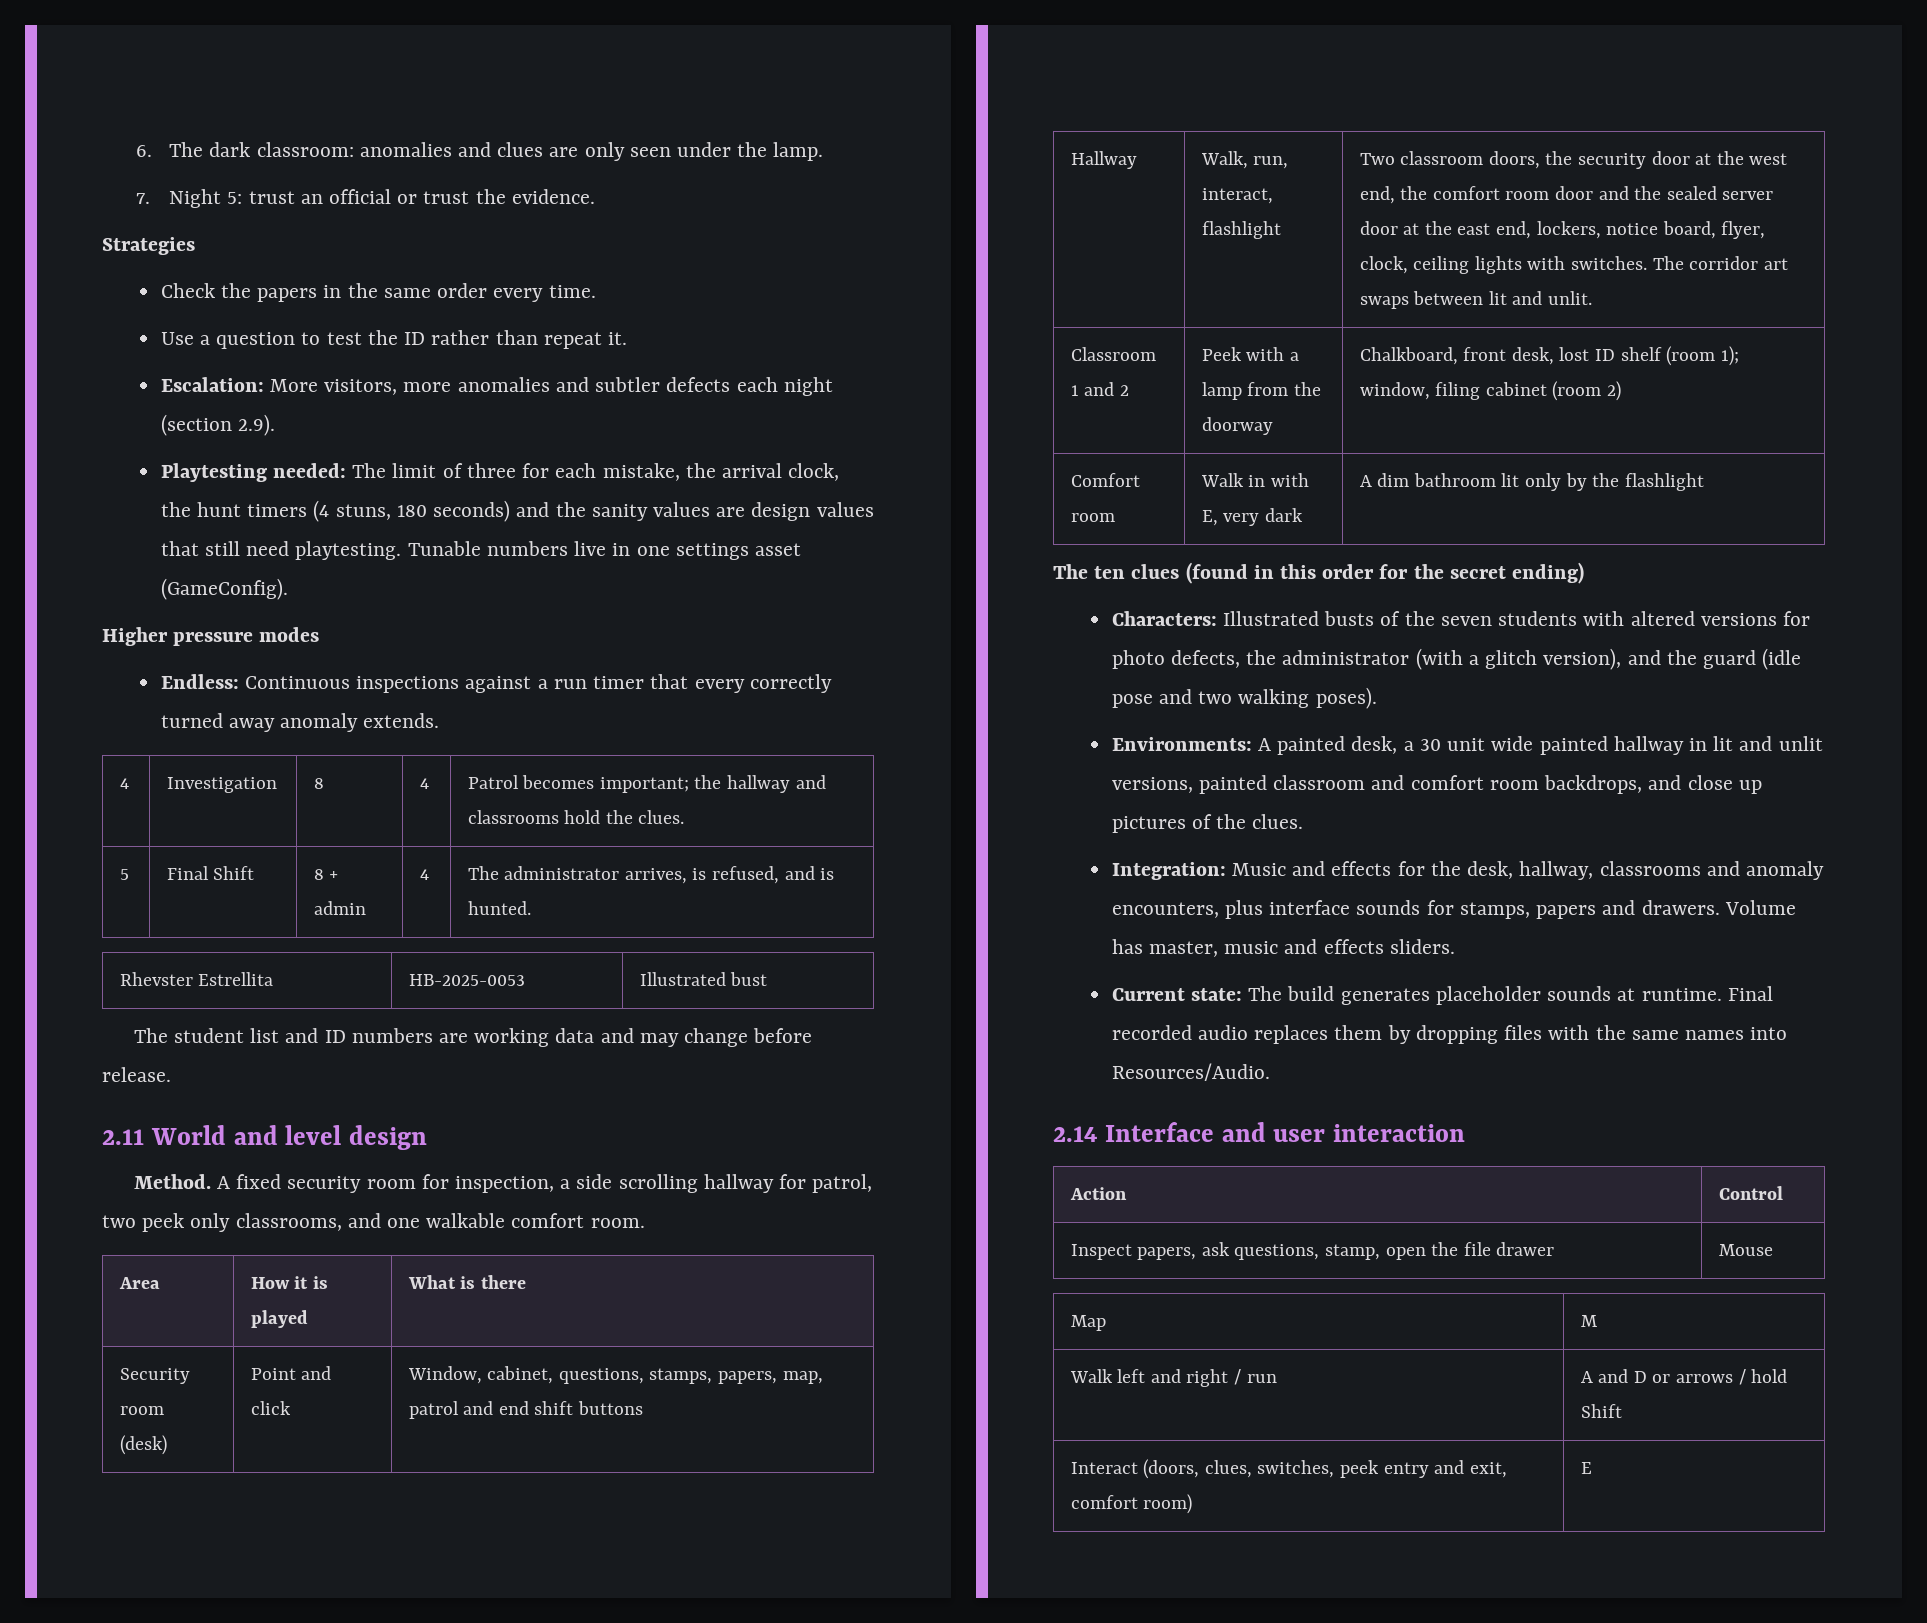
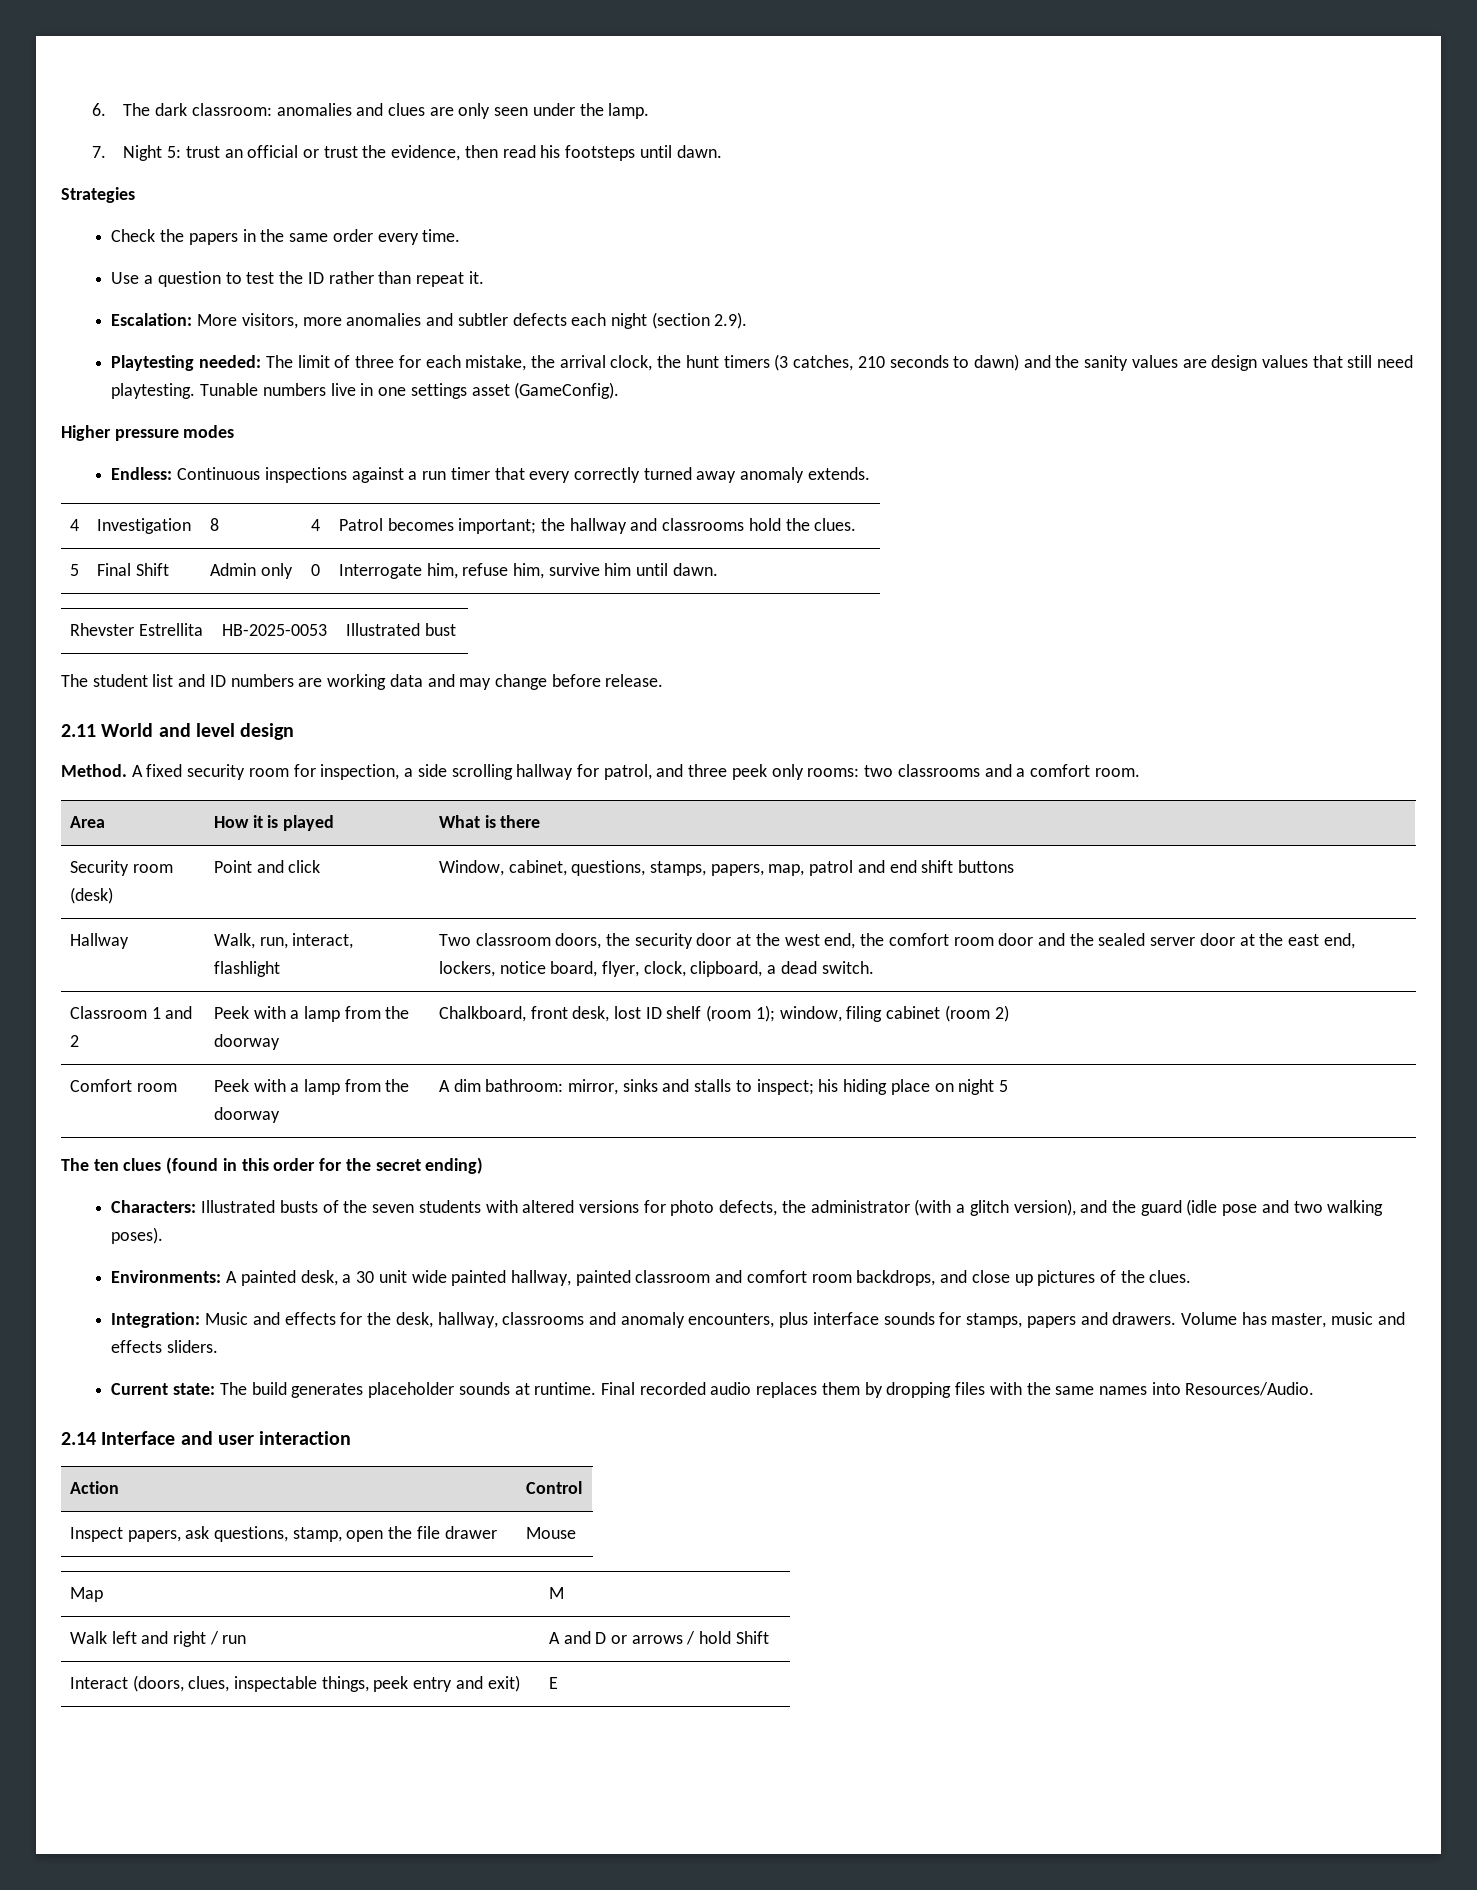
[511,189,595,204] evidence. -> [391,145,722,161] evidence, then read his footsteps until dawn.
[313,500,511,522] (4 stuns, 180 seconds) -> [774,354,1019,371] (3 catches, 210 seconds to dawn)
[313,869,339,880] [313,901,366,915] [419,869,429,880] [467,866,835,884] [467,901,531,915] 8 + admin | 4 | The administrator arrives, is refused, and is hunted. -> [209,563,293,579] [310,564,320,576] [338,563,718,579] Admin only | 0 | Interrogate him, refuse him, survive him until dawn.
[102,1213,506,1232] two peek only classrooms, and one walkable -> [656,764,1026,780] and three peek only rooms: two classrooms and a
[1413,256,1788,274] [1359,291,1593,309] ceiling lights with switches. The corridor art swaps between lit and unlit. -> [690,961,874,977] clipboard, a dead switch.
[1200,473,1309,487] [1201,508,1303,526] [1359,473,1704,491] Walk in with E, very dark | A dim bathroom lit only by the flashlight -> [213,1079,410,1095] [213,1107,280,1123] [438,1079,1008,1095] Peek with a lamp from the doorway | A dim bathroom: mirror, sinks and stalls to inspect; his hiding place on night 5
[1613,736,1823,755] [1111,777,1193,793] hallway in lit and unlit versions, -> [510,1270,571,1286] hallway,
[1257,1460,1335,1478] switches, -> [233,1676,369,1692] inspectable things,
[1469,1462,1507,1478] [1070,1494,1193,1514] exit, comfort room) -> [487,1675,520,1692] exit)

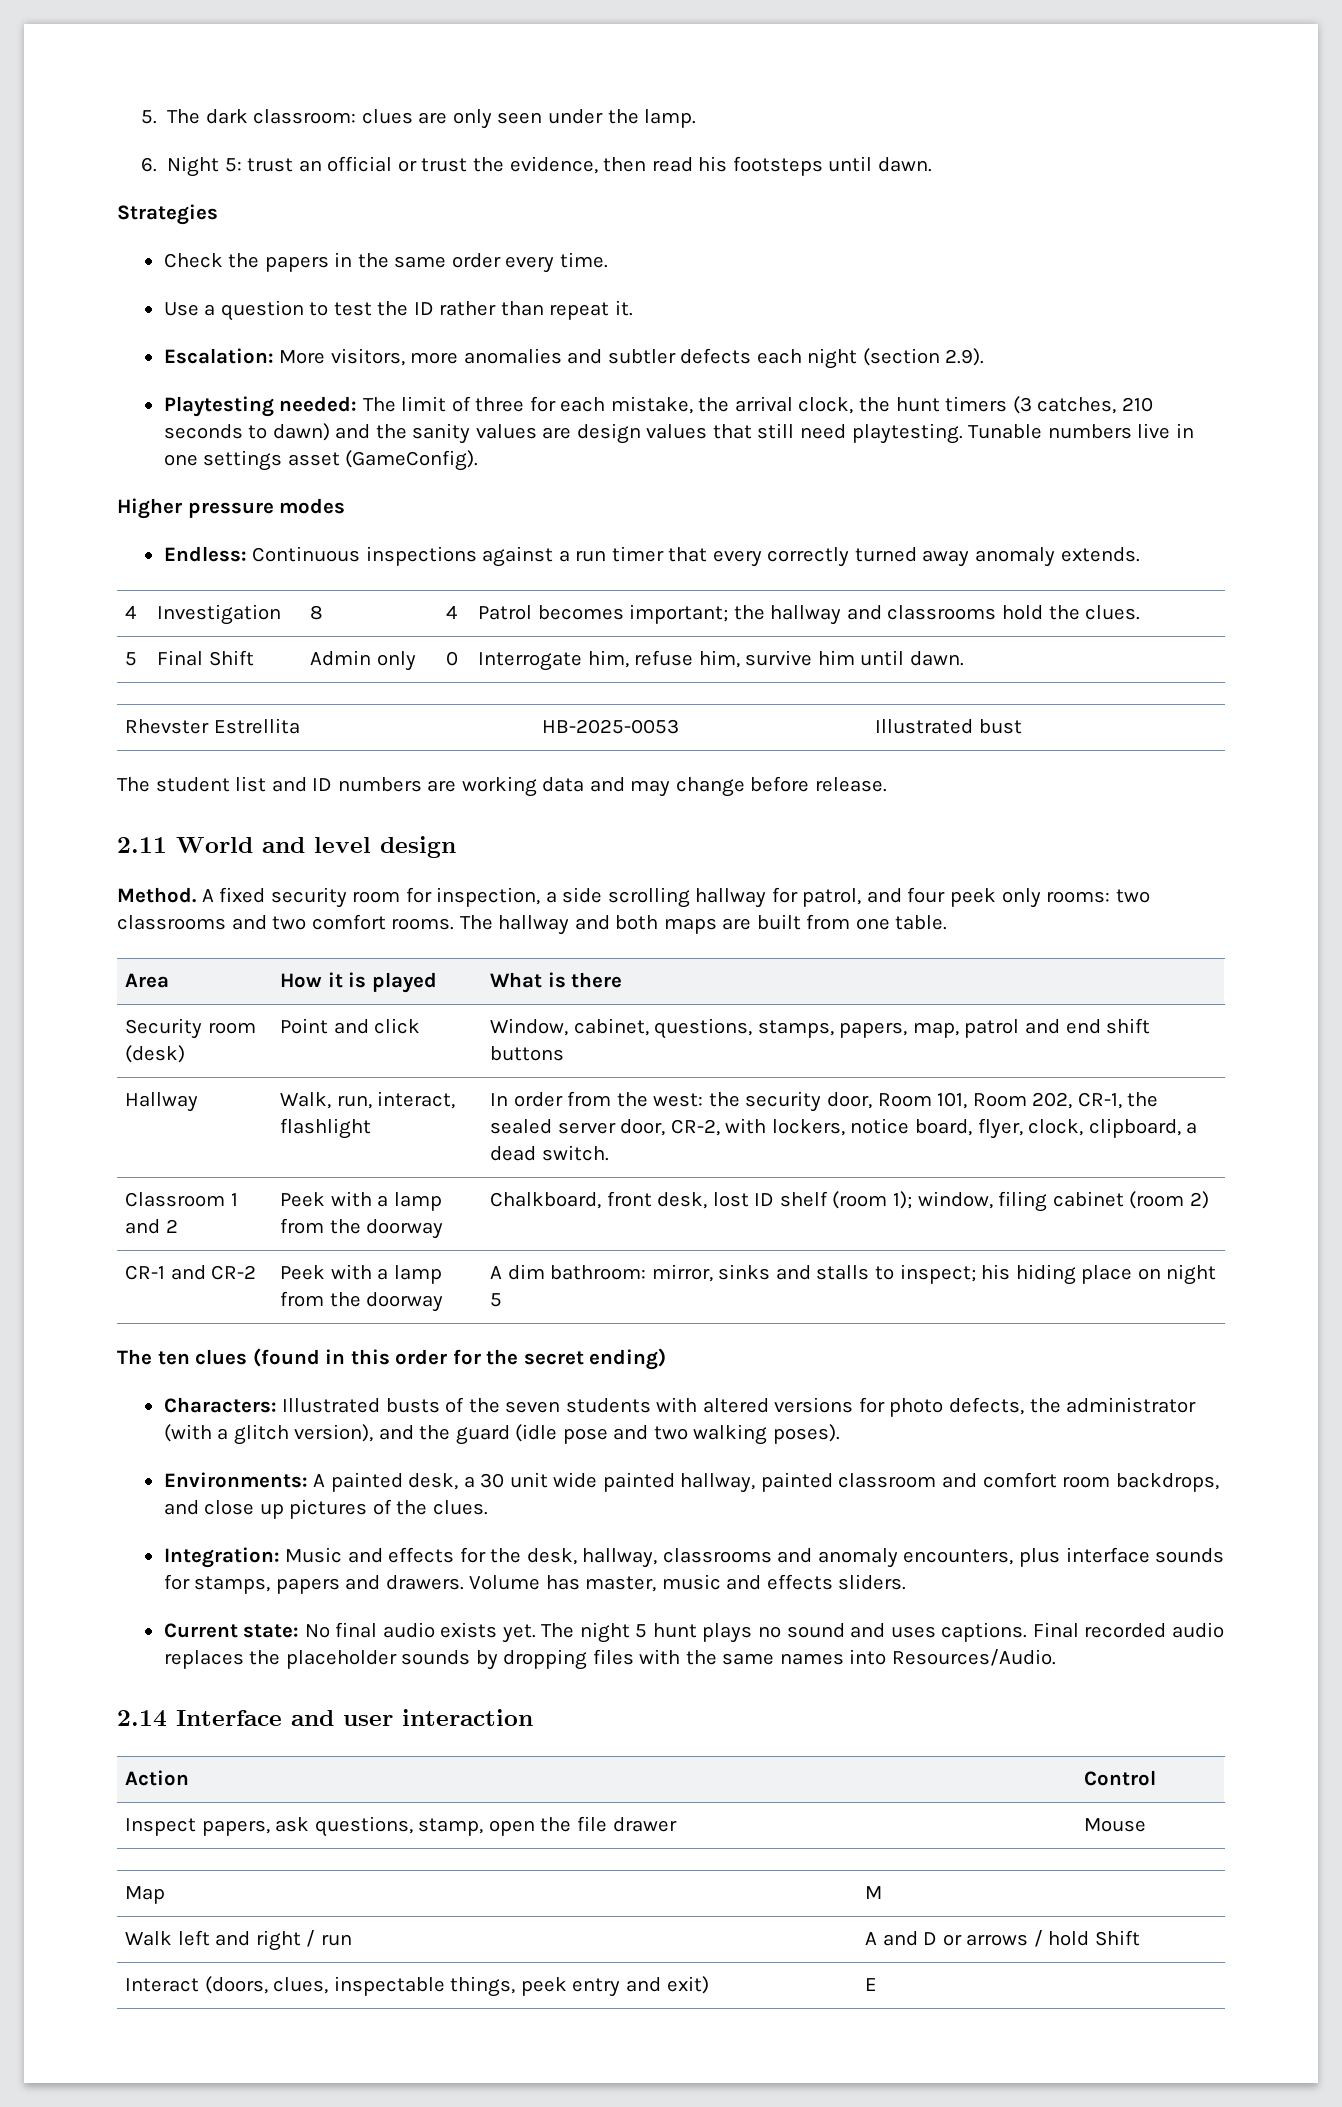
[92,103,107,116] 6. -> [141,110,158,124] 5.
[276,103,384,116] anomalies and -> (357, 116) none
[92,146,107,158] 7. -> [141,157,158,172] 6.
[688,764,728,777] three -> [907,887,946,903] four
[1016,764,1140,777] a comfort room. -> [272,914,948,935] two comfort rooms. The hallway and both maps are built from one table.
[438,933,1355,949] Two classroom doors, the security door at the west end, the comfort room door and the sealed server door at the east end, -> [490,1091,1159,1112] [490,1118,767,1136] In order from the west: the security door, Room 101, Room 202, CR-1, the sealed server door, CR-2, with
[69,1079,177,1092] Comfort room -> [125,1265,257,1280] CR-1 and CR-2
[219,1382,597,1398] The build generates placeholder sounds at runtime. -> [304,1622,1028,1643] No final audio exists yet. The night 5 hunt plays no sound and uses captions.
[821,1382,860,1395] them -> [249,1650,471,1669] the placeholder sounds

